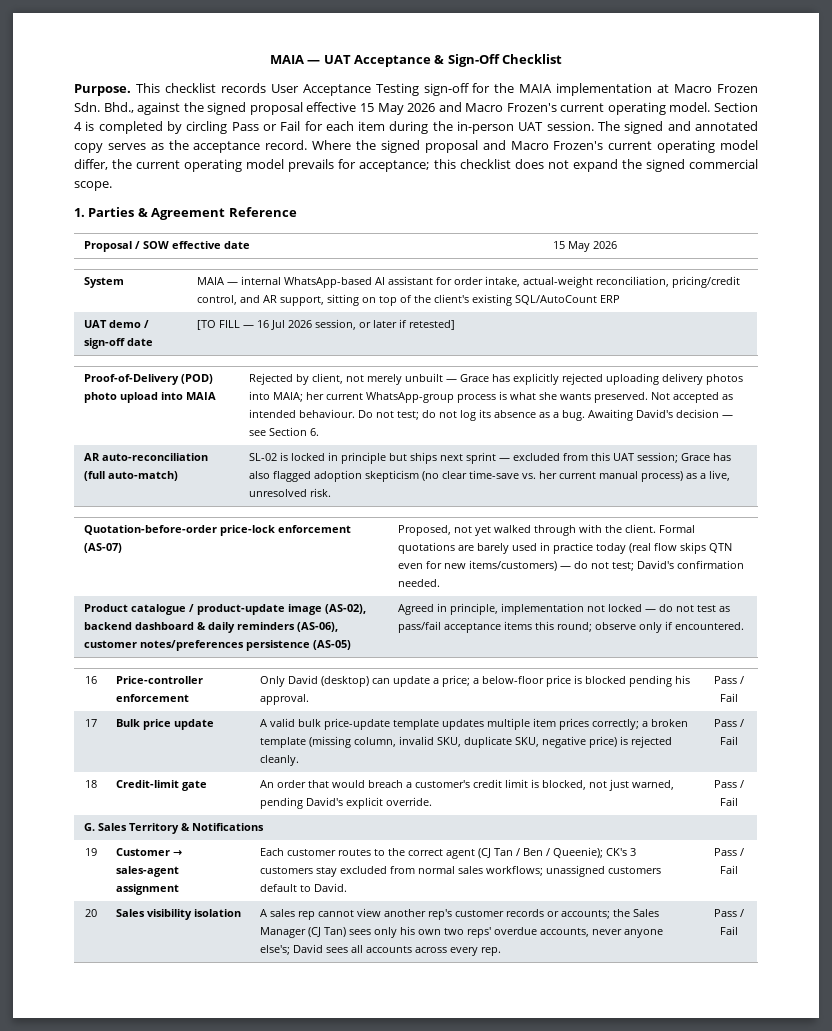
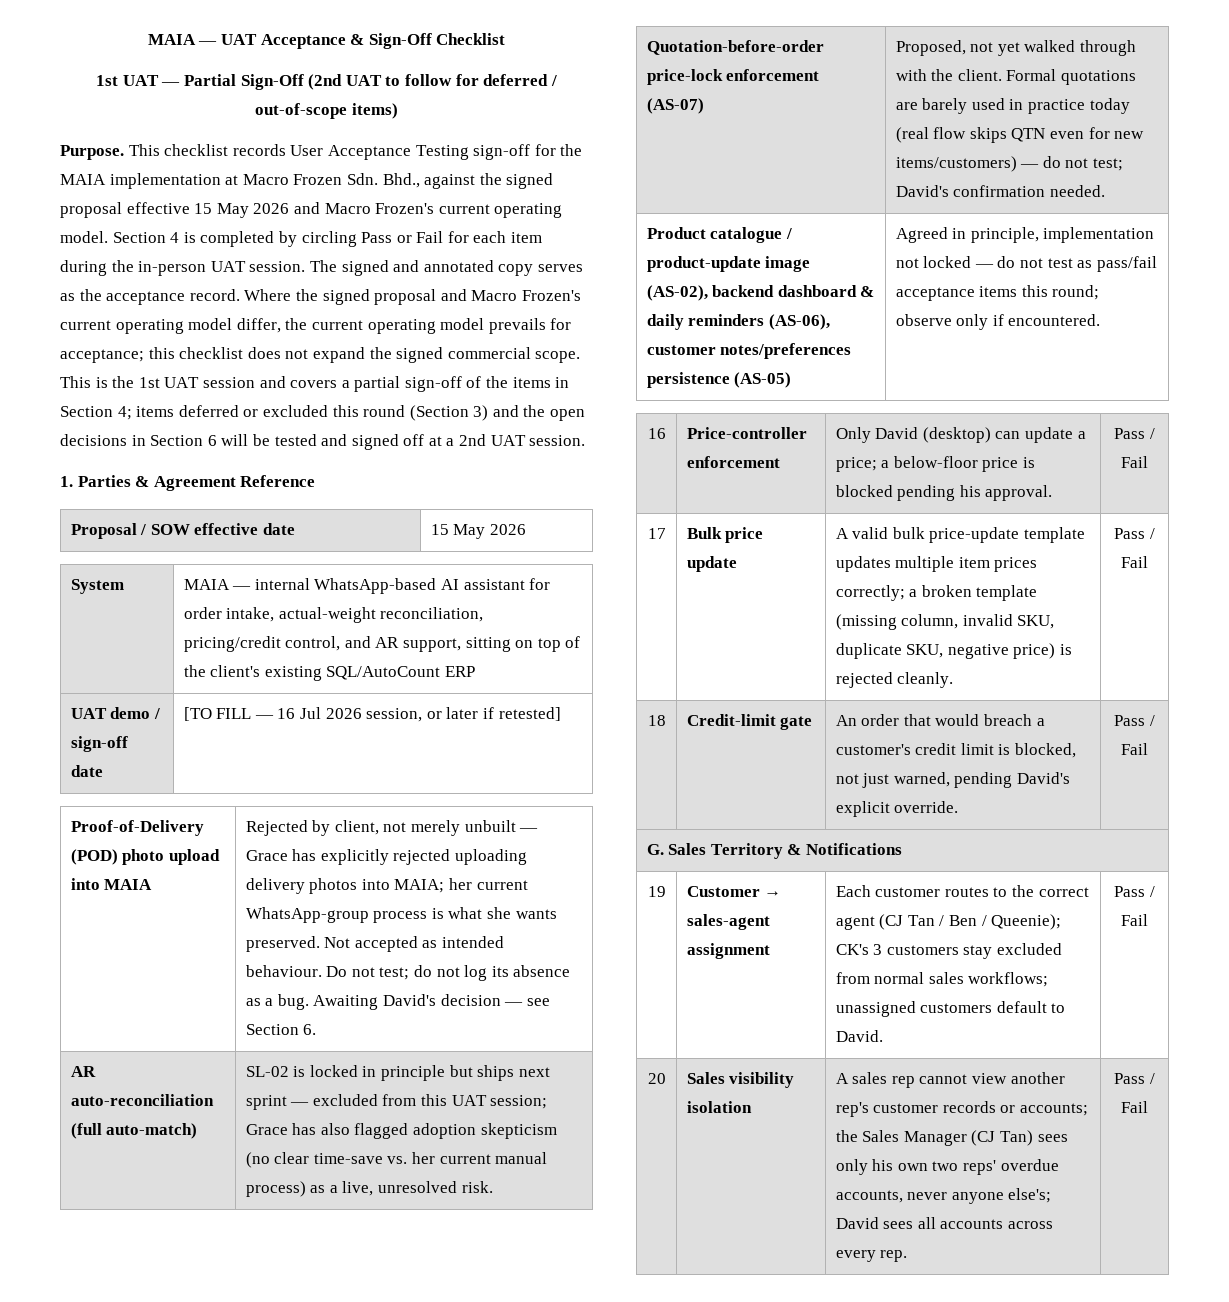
(563, 59) none -> [96,74,557,90] [255,103,398,119] // 1st UAT — Partial Sign-Off (2nd UAT to follow for deferred / out-of-scope items)
(112, 186) none -> [60,376,570,392] [60,405,586,421] [60,434,586,450] This is the 1st UAT session and covers a partial sign-off of the items in Section 4; items deferred or excluded this round (Section 3) and the open decisions in Section 6 will be tested and signed off at a 2nd UAT session.

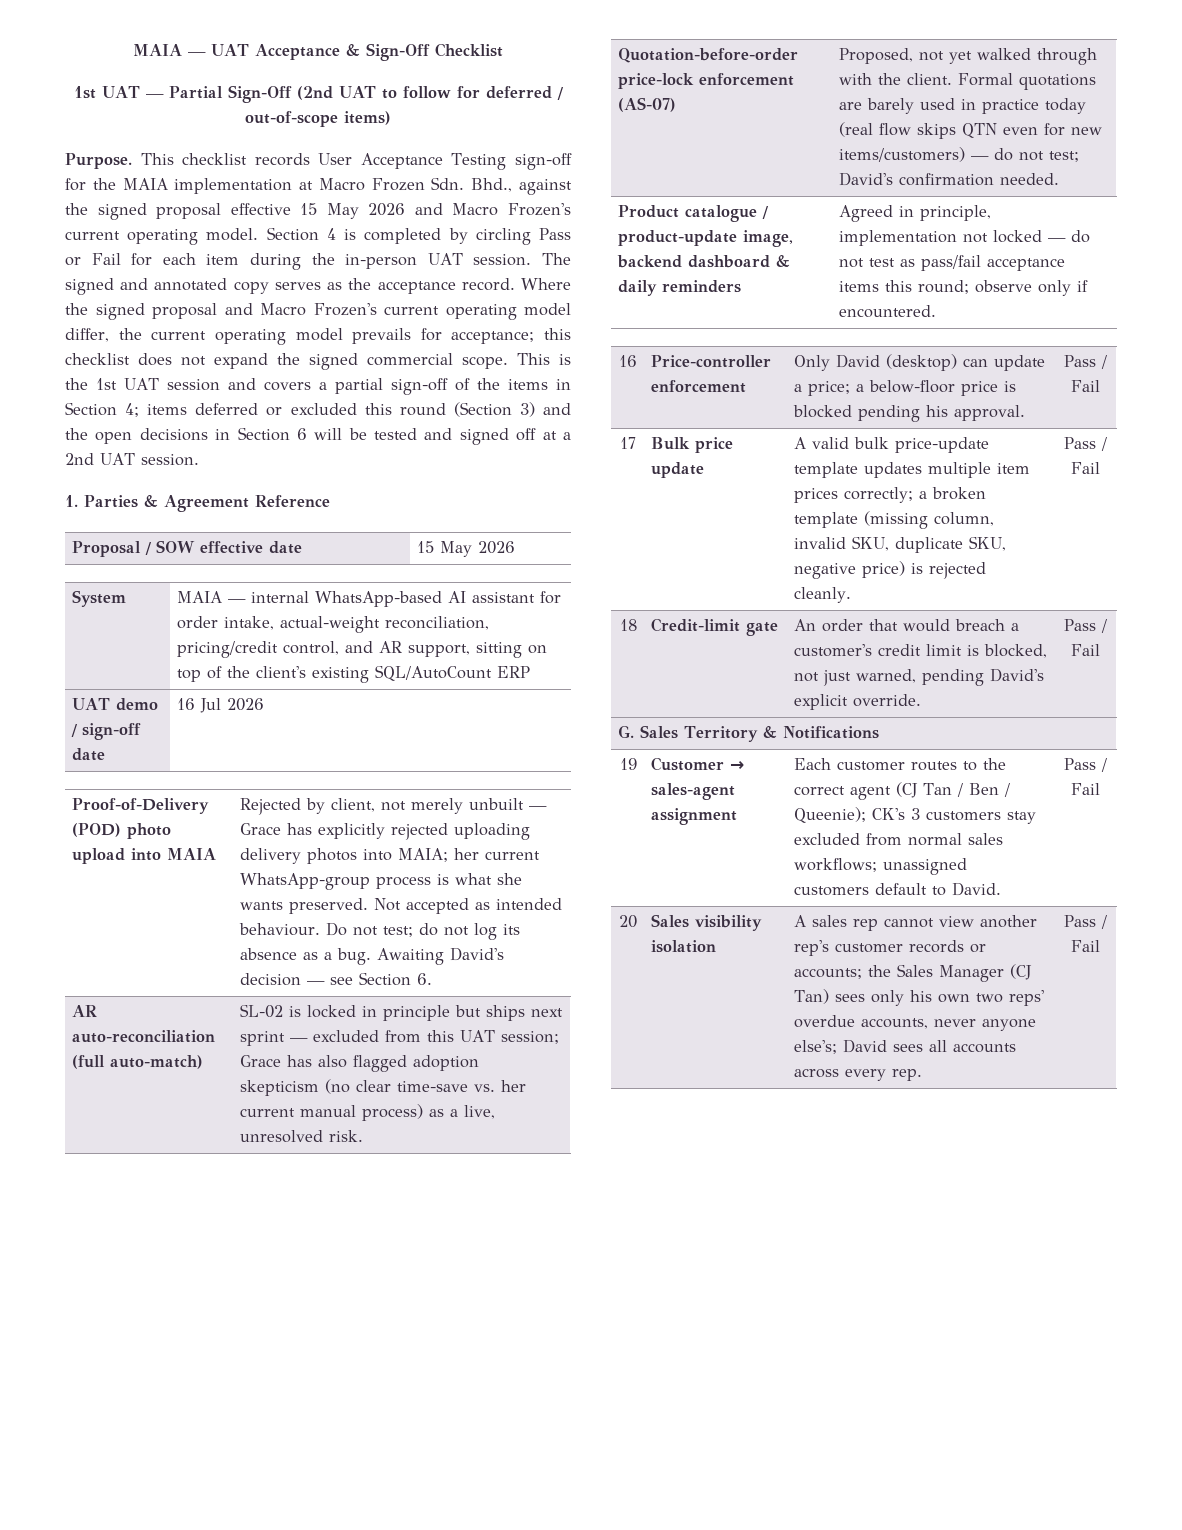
[183,707,274,721] [TO FILL — -> (106, 754) none
[366,707,561,722] session, or later if retested] -> (265, 704) none
[765,256,811,272] [646,285,708,301] image (AS-02), -> [743,230,794,247] image,
[768,314,830,330] [646,343,852,359] [646,372,792,388] (AS-06), customer notes/preferences persistence (AS-05) -> (742, 286) none

